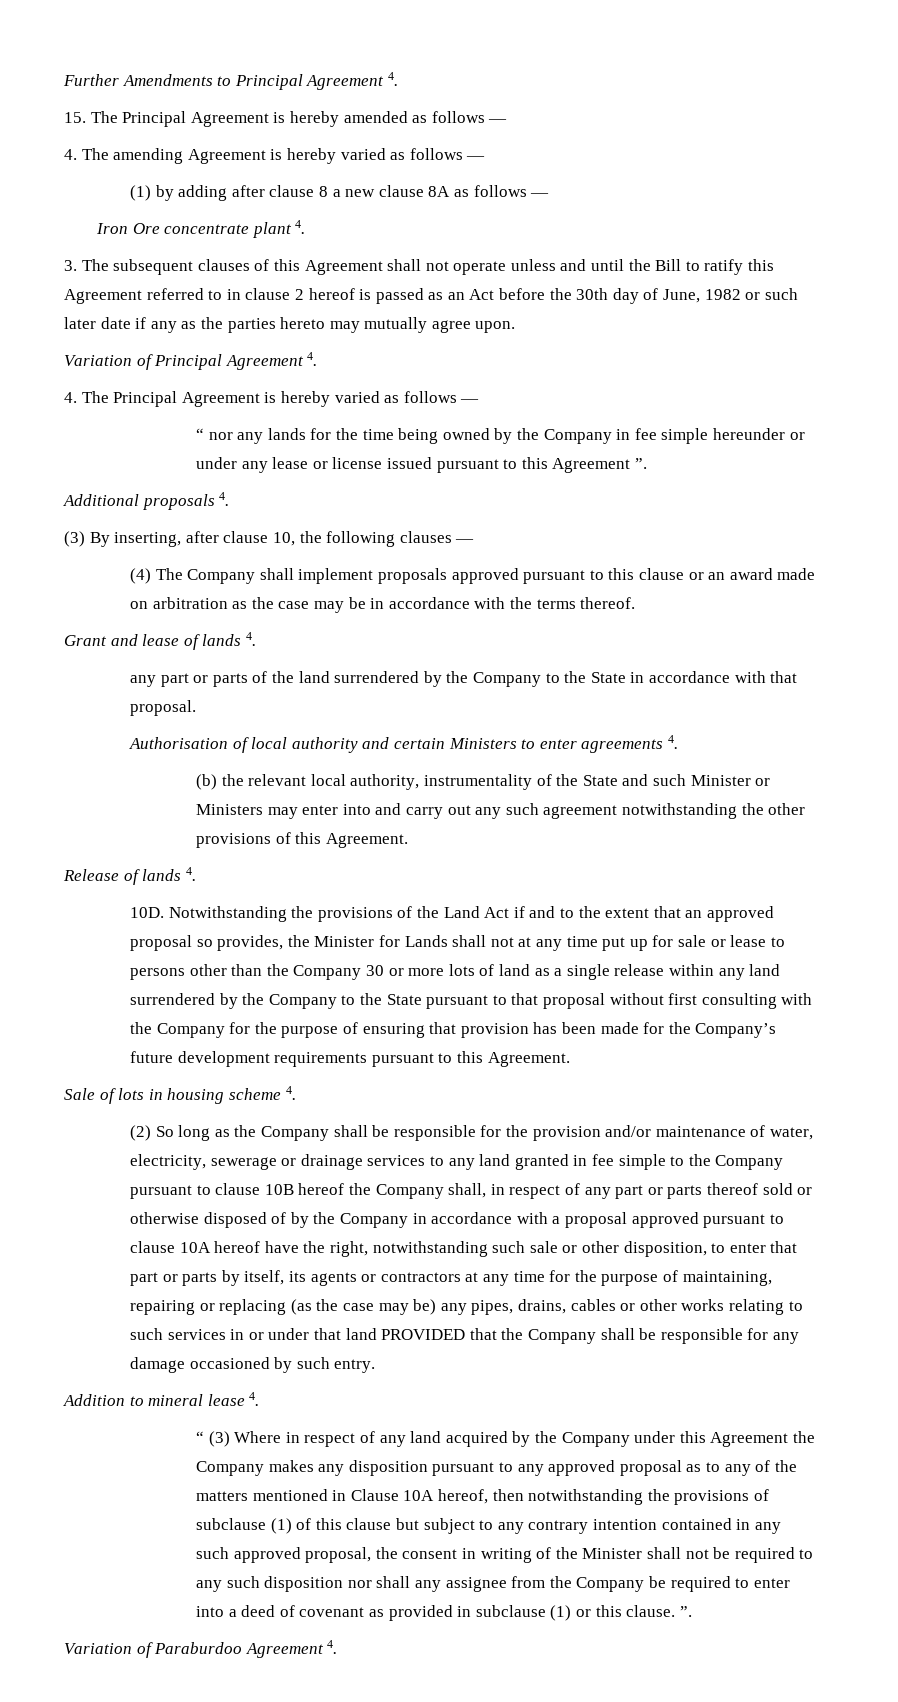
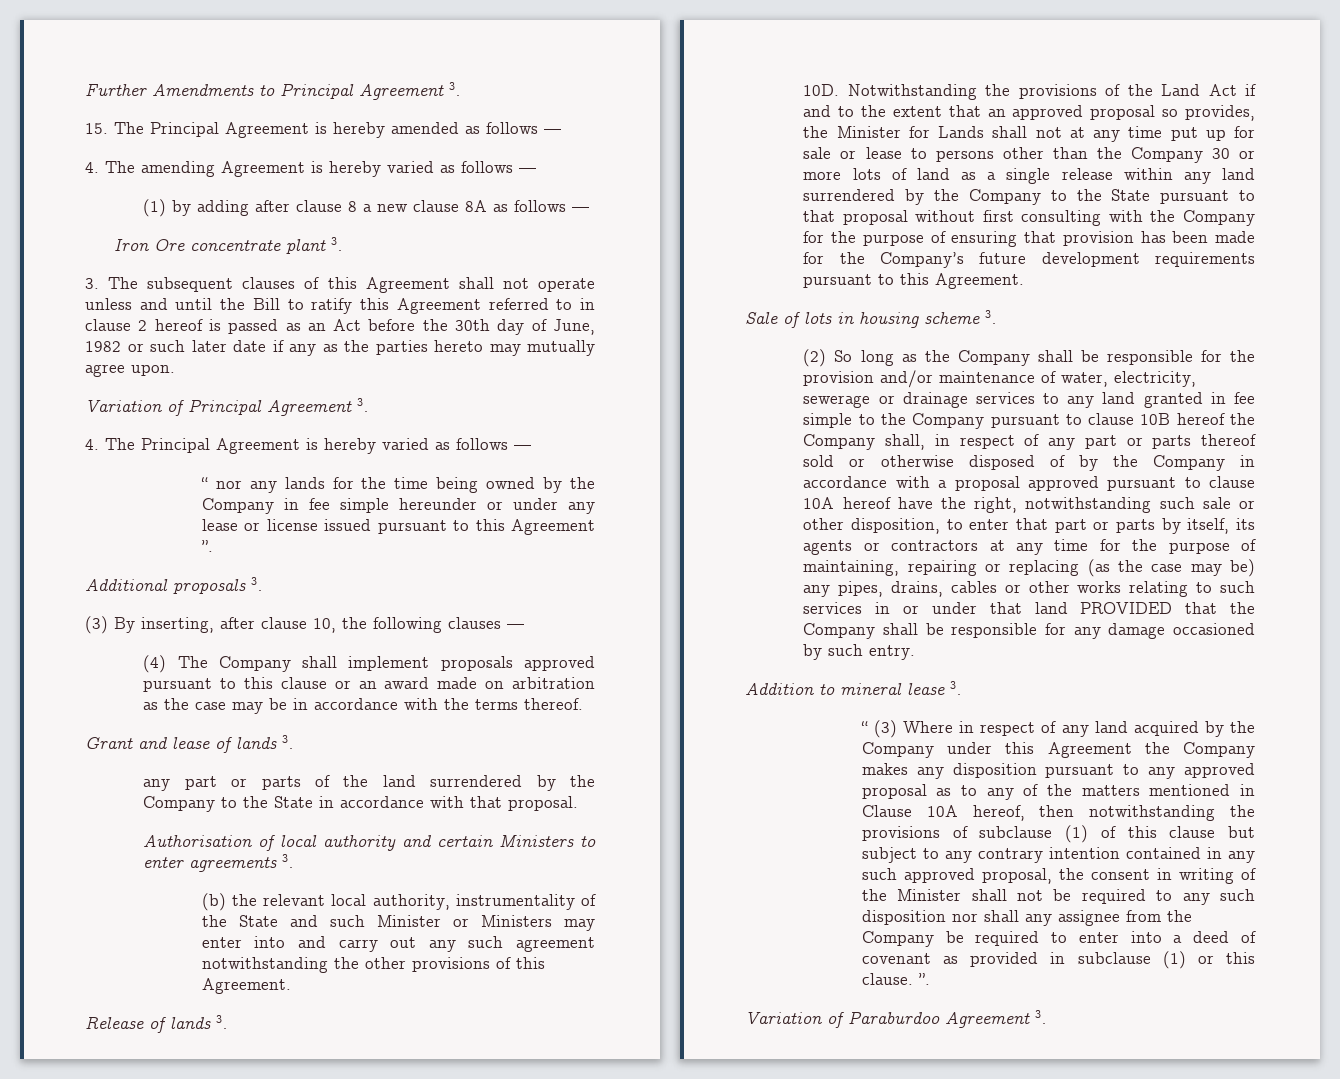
[387,72,398,86] 4. -> [449,82,461,96] 3.
[295,220,306,234] 4. -> [331,237,344,251] 3.
[307,352,318,366] 4. -> [357,398,369,412] 3.
[219,492,230,506] 4. -> [251,577,263,591] 3.
[245,632,256,646] 4. -> [282,735,294,749] 3.
[667,735,678,749] 4. -> [282,854,295,868] 3.
[185,867,196,881] 4. -> [216,1015,228,1029] 3.
[285,1086,296,1100] 4. -> [985,310,997,324] 3.
[249,1392,260,1406] 4. -> [950,681,962,695] 3.
[327,1640,338,1654] 4. -> [1035,1010,1047,1024] 3.

